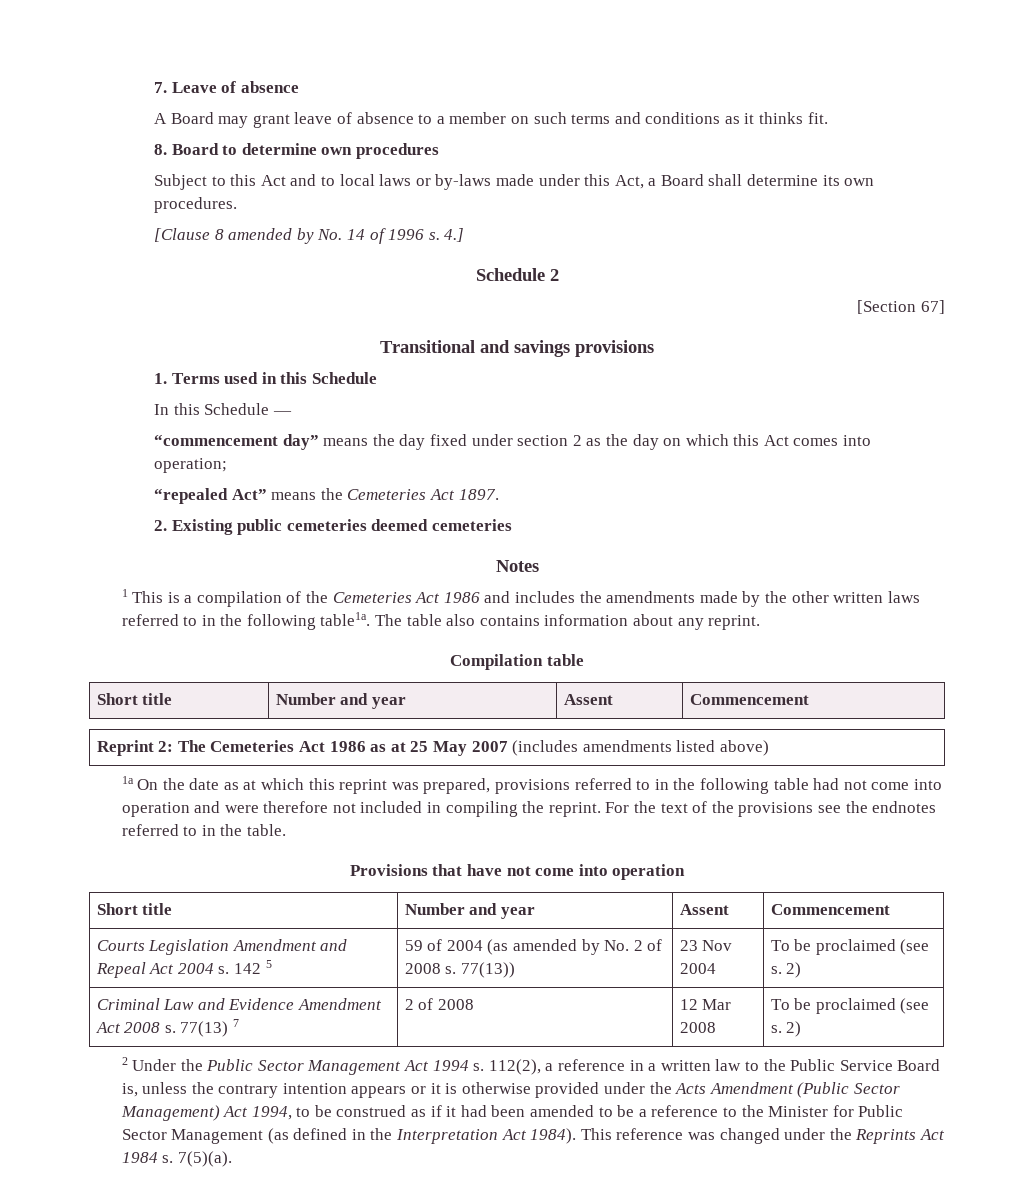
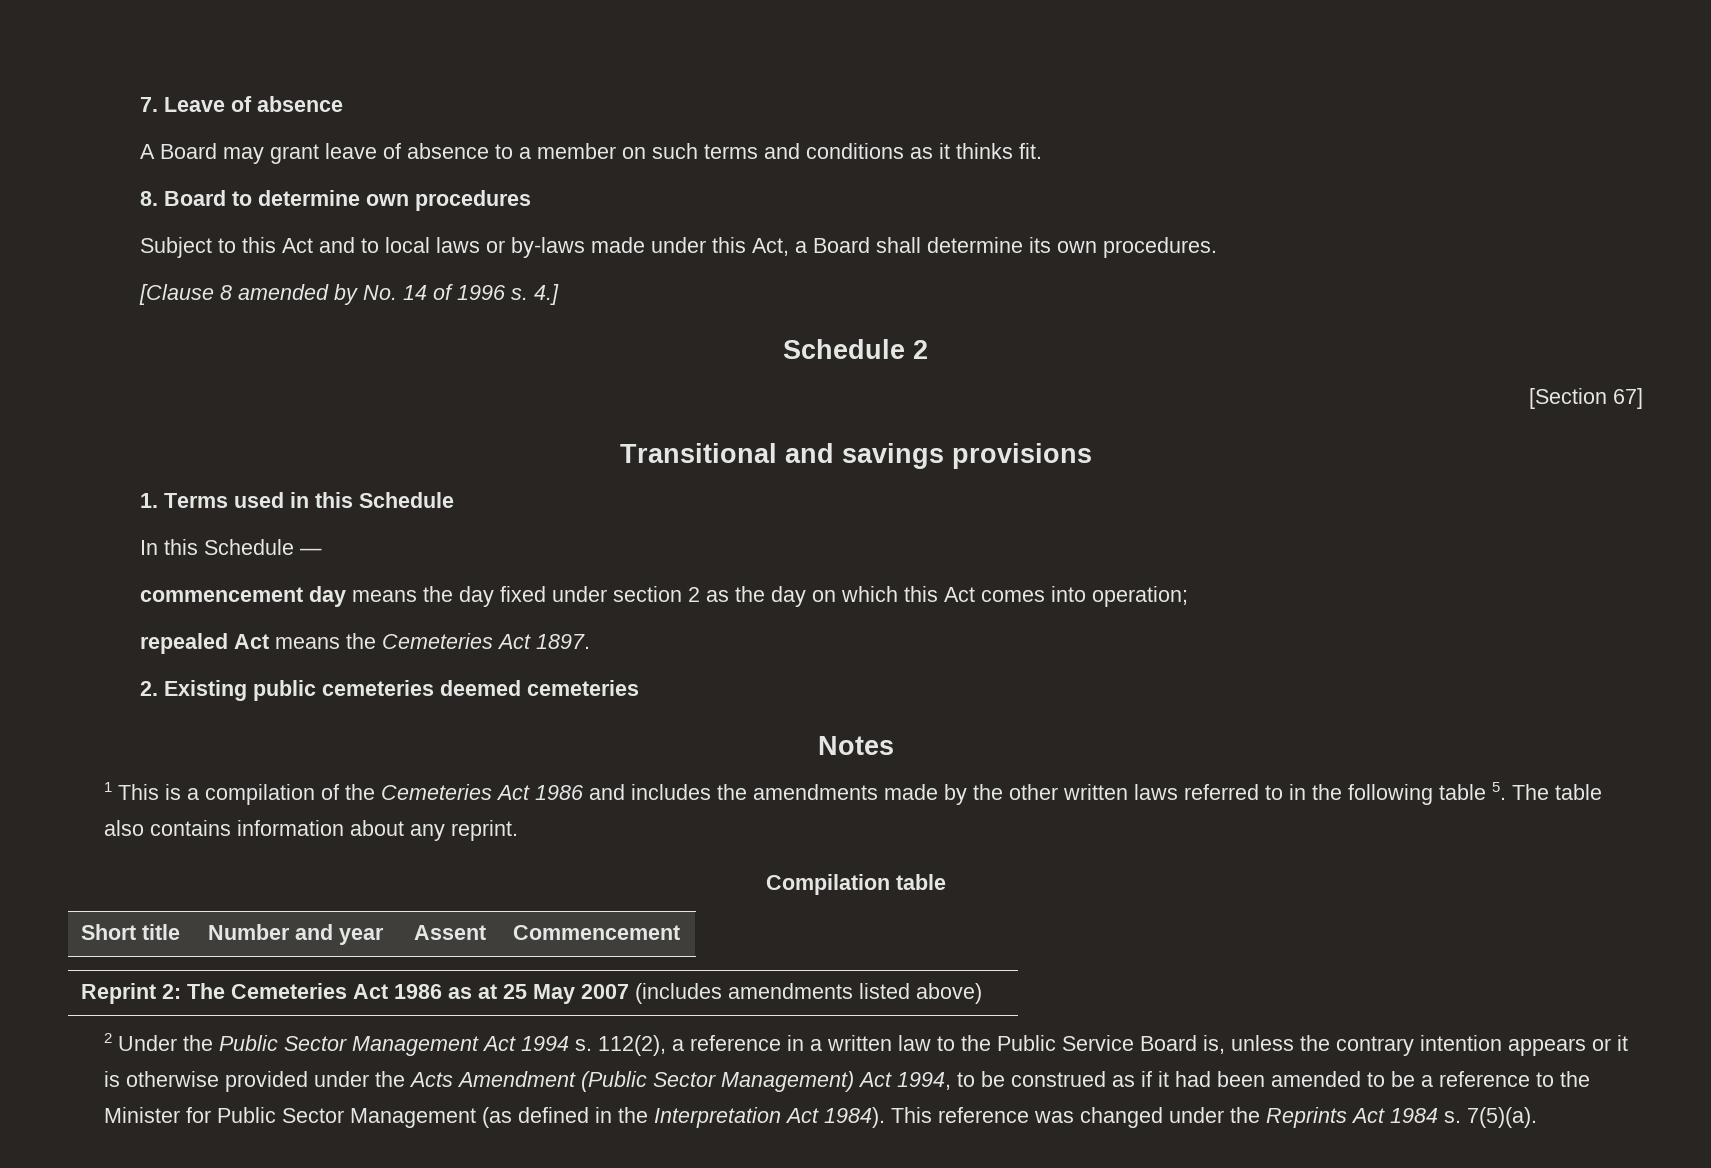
[154,434,319,450] “commencement day” -> [139,586,346,607] commencement day
[154,488,267,504] “repealed Act” -> [139,633,269,654] repealed Act
[320,612,371,626] table1a. -> [1438,782,1506,800] table 5.
[121,776,942,794] [121,801,937,817] [121,824,286,836] [349,864,686,880] [96,903,173,915] [404,903,535,919] [679,904,729,915] [770,904,890,915] [96,939,348,955] [95,960,272,978] [404,939,663,955] [404,962,515,978] [679,940,733,951] [679,963,716,974] [770,939,930,955] [770,962,802,978] [96,998,383,1010] [95,1019,240,1037] [404,998,474,1010] [679,999,732,1010] [679,1022,716,1033] [770,998,930,1014] [770,1021,802,1037] // 1a On the date as at which this reprint was prepared, provisions referred to in the following table had not come into operation and were therefore not included in compiling the reprint. For the text of the provisions see the endnotes referred to in the table. // Provisions that have not come into operation // Short title | Number and year | Assent | Commencement // Courts Legislation Amendment and Repeal Act 2004 s. 142 5 | 59 of 2004 (as amended by No. 2 of 2008 s. 77(13)) | 23 Nov 2004 | To be proclaimed (see s. 2) // Criminal Law and Evidence Amendment Act 2008 s. 77(13) 7 | 2 of 2008 | 12 Mar 2008 | To be proclaimed (see s. 2) -> (983, 993) none

